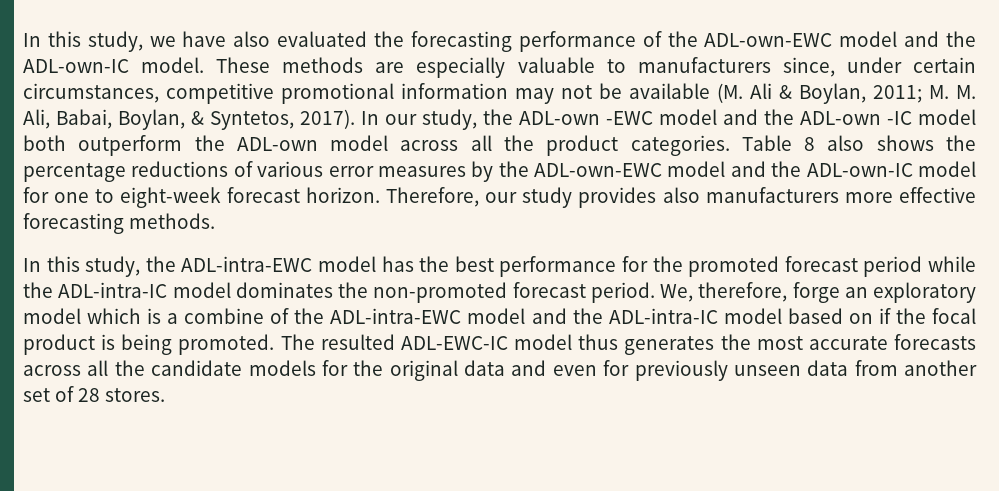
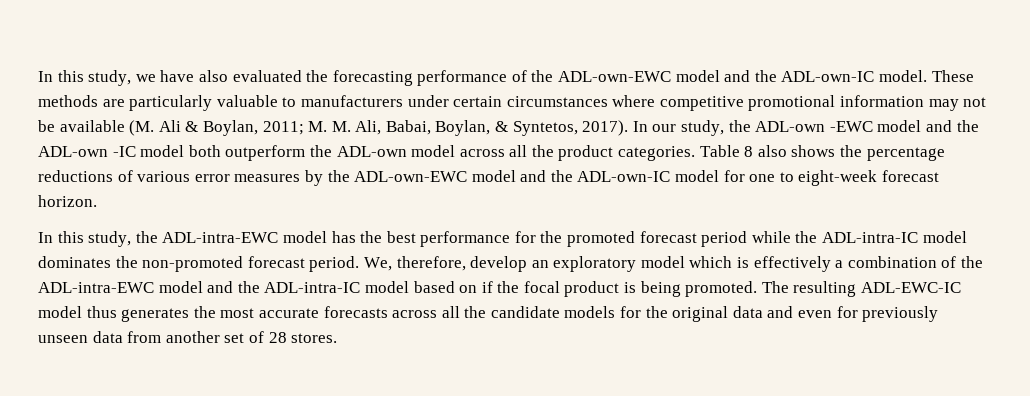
[416,57,506,78] especially -> [129,95,213,111] particularly
[782,57,835,77] since, -> (403, 101) none
[23,83,159,103] circumstances, -> [506,95,656,107] circumstances where
[385,187,977,208] [23,213,216,234] Therefore, our study provides also manufacturers more effective forecasting methods. -> (97, 201) none
[792,282,840,303] forge -> [470,256,528,272] develop
[167,308,265,324] a combine -> [753,256,937,272] effectively a combination
[320,334,395,350] resulted -> [793,281,857,297] resulting

